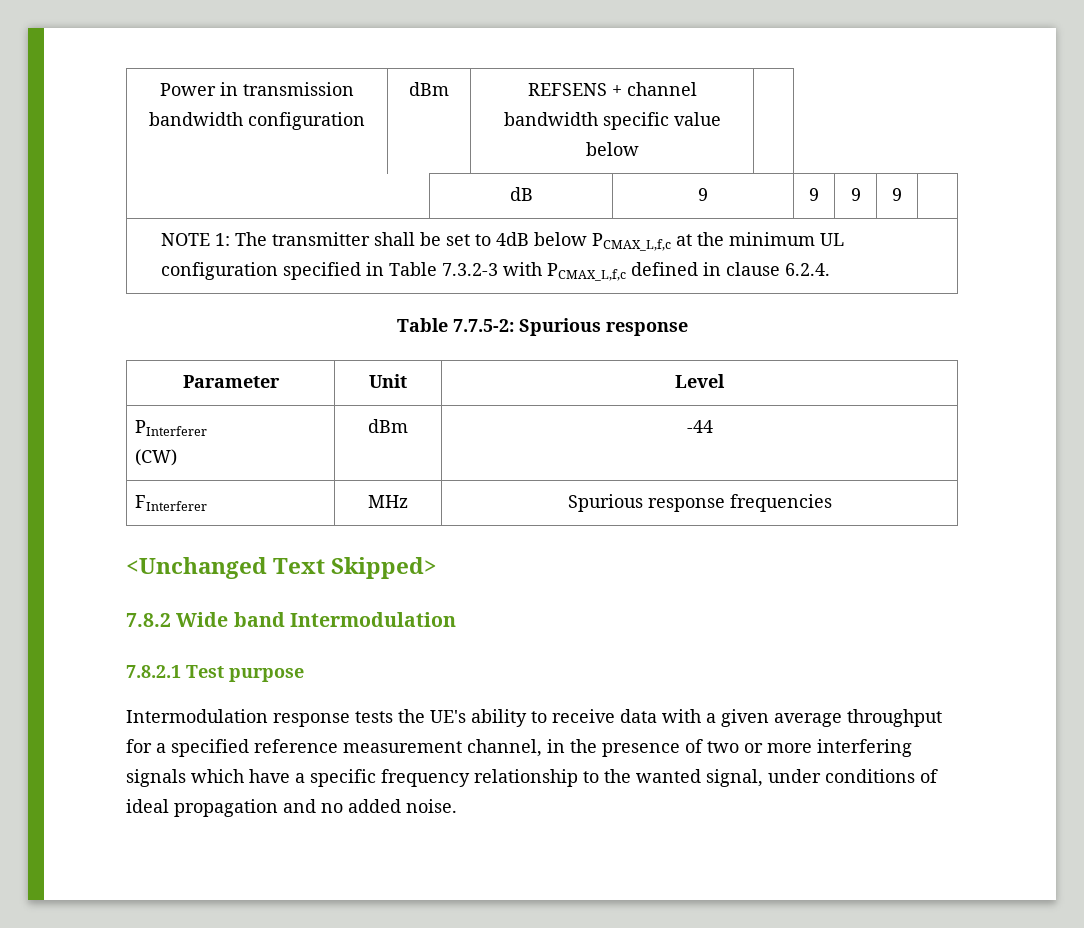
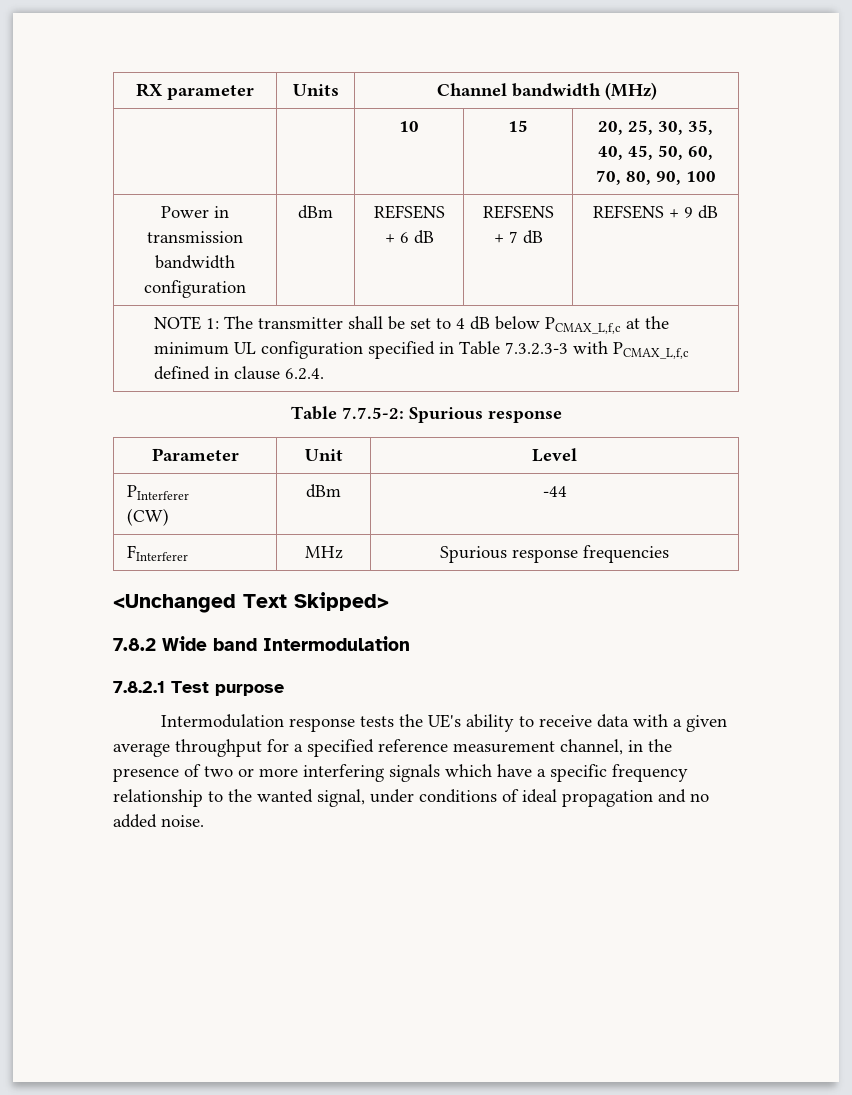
(160, 89) none -> [136,83,254,100] [292,84,339,96] [436,82,657,100] [399,121,419,132] [508,120,528,132] [598,120,713,135] [598,145,713,160] [595,170,716,185] RX parameter | Units | Channel bandwidth (MHz) // | | 10 | 15 | 20, 25, 30, 35, 40, 45, 50, 60, 70, 80, 90, 100 //
[626,82,697,96] [503,112,721,130] [585,142,639,156] [509,187,533,201] [698,188,708,201] [809,188,819,201] [850,188,861,201] [892,188,902,201] channel bandwidth specific value below | // | dB | 9 | 9 | 9 | 9 | -> [399,230,434,244] [482,205,554,219] [493,230,543,244] [593,205,718,219] 6 dB | REFSENS + 7 dB | REFSENS + 9 dB
[496,232,530,246] 4dB -> [456,316,491,330] 4 dB
[442,263,499,276] 7.3.2-3 -> [505,342,569,355] 7.3.2.3-3

